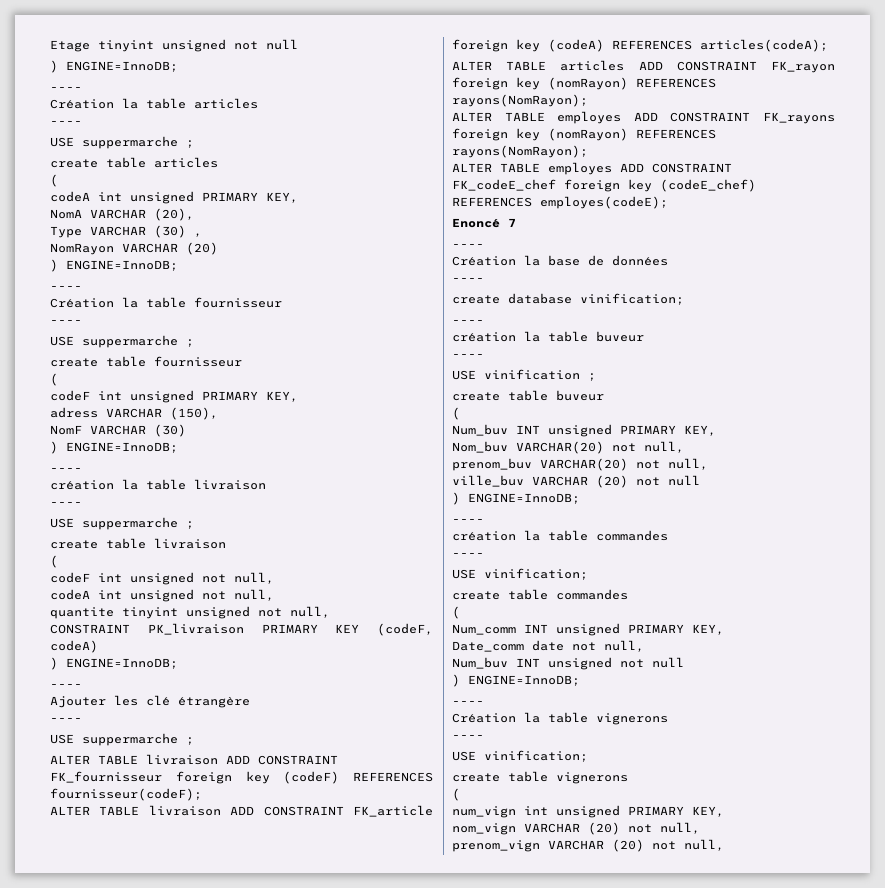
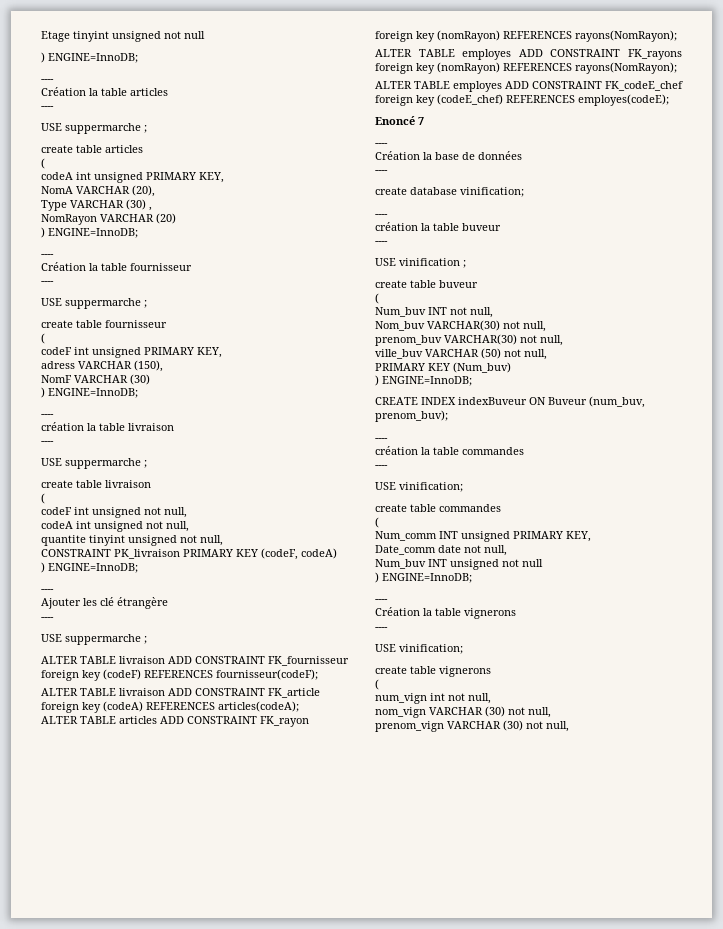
[548,424,716,437] unsigned PRIMARY KEY, -> [450,307,493,318] not null,
[516,441,604,454] VARCHAR(20) -> [427,320,500,331] VARCHAR(30)
[540,458,628,471] VARCHAR(20) -> [444,334,517,345] VARCHAR(30)
[596,475,700,488] [452,492,580,505] (20) not null // ) ENGINE=InnoDB; -> [481,348,547,360] [375,362,511,373] [375,375,472,386] [375,396,645,408] [375,410,448,422] (50) not null, // PRIMARY KEY (Num_buv) // ) ENGINE=InnoDB; // CREATE INDEX indexBuveur ON Buveur (num_buv, prenom_buv);
[556,805,724,818] unsigned PRIMARY KEY, -> [448,693,491,704] not null,
[588,822,620,835] (20) -> [485,706,505,717] (30)
[612,839,644,852] (20) -> [503,720,523,731] (30)

